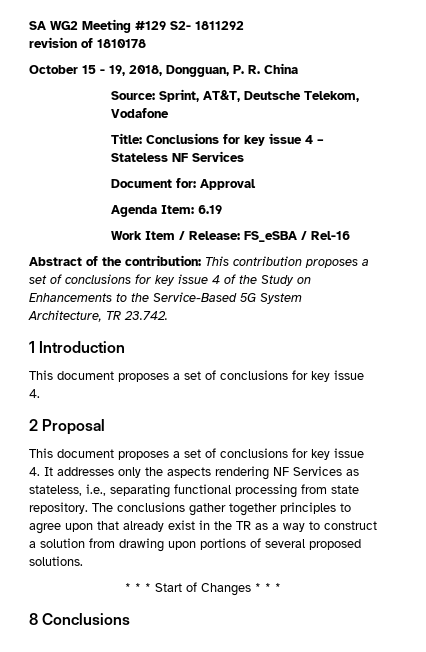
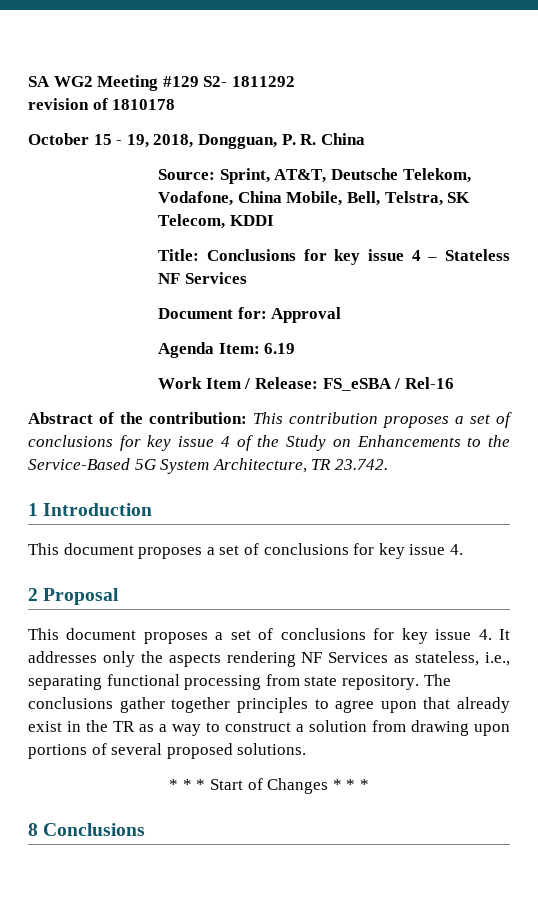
[110,108,169,118] Vodafone -> [158,191,471,206] [158,214,274,229] Vodafone, China Mobile, Bell, Telstra, SK Telecom, KDDI

